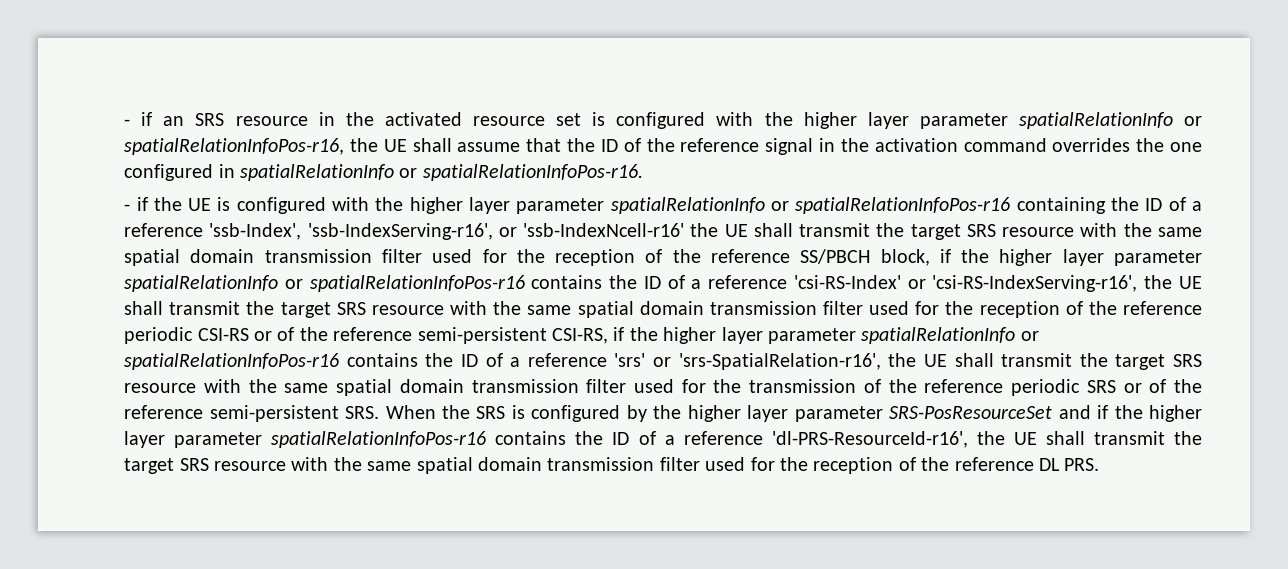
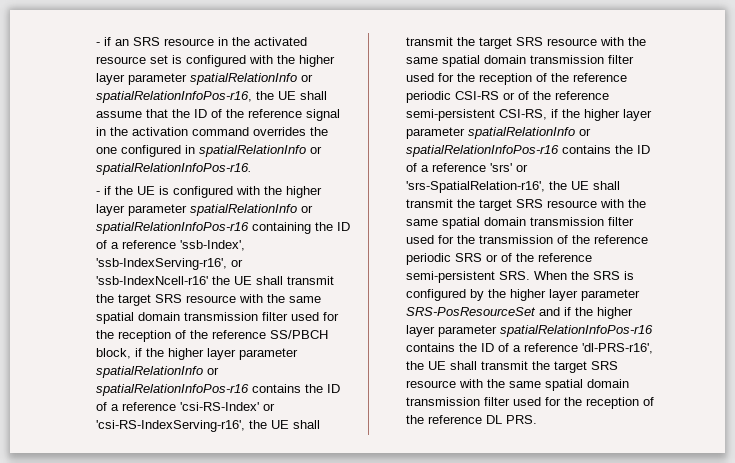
[771,431,968,448] 'dl-PRS-ResourceId-r16', -> [581,343,653,354] 'dl-PRS-r16',

